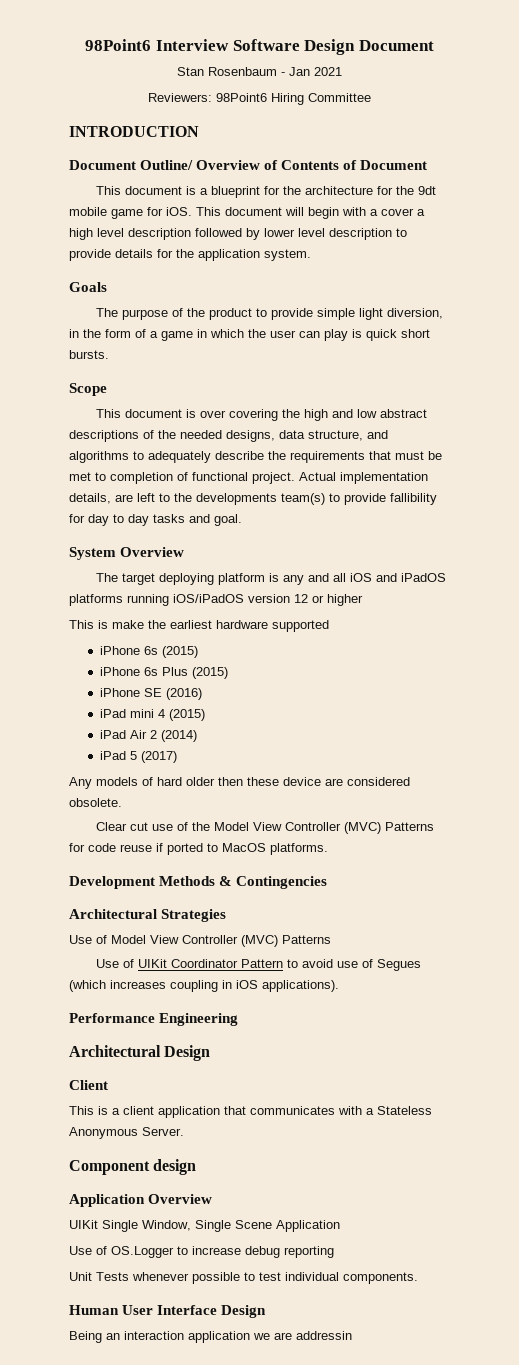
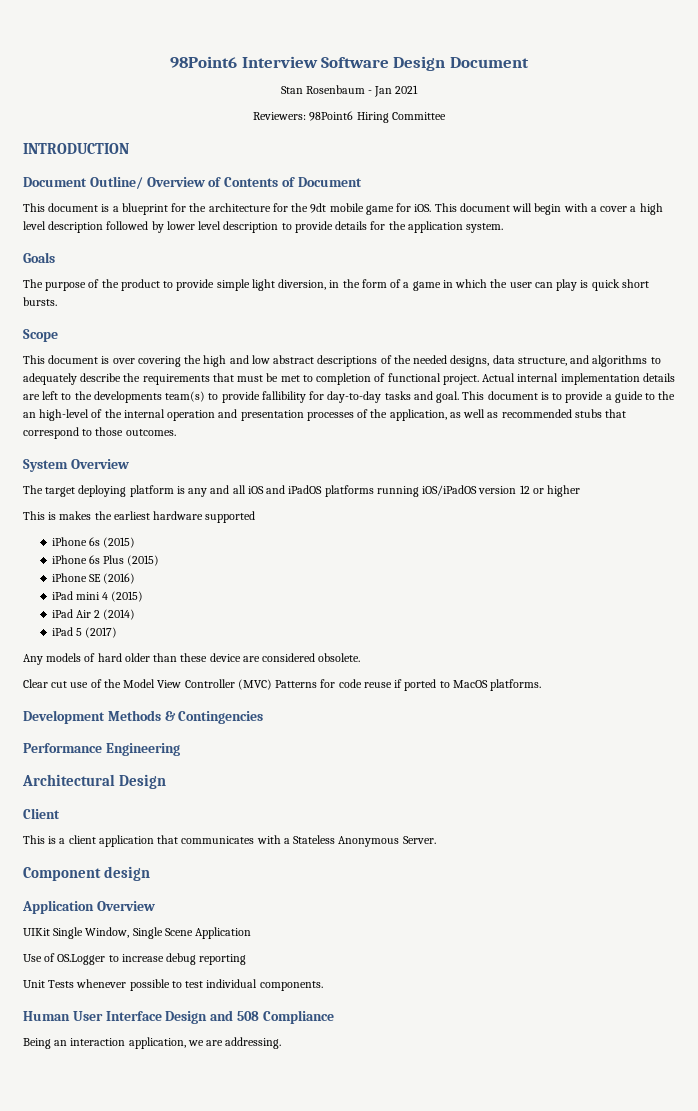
[340,472,428,484] [69,493,111,504] implementation details, -> [517,373,675,385] internal implementation details
[88,514,149,526] day to day -> [327,391,382,403] day-to-day
(242, 520) none -> [462,391,676,403] [23,409,627,421] [23,427,176,439] This document is to provide a guide to the an high-level of the internal operation and presentation processes of the application, as well as recommended stubs that correspond to those outcomes.
[112,620,144,629] make -> [59,511,92,520] makes
[218,777,243,786] then -> [153,653,178,662] than
[69,909,227,922] [69,935,331,947] [96,959,422,971] [69,980,339,992] // Architectural Strategies // Use of Model View Controller (MVC) Patterns // Use of UIKit Coordinator Pattern to avoid use of Segues (which increases coupling in iOS applications). -> (264, 717) none
(267, 1311) none -> [210,1010,334,1024] and 508 Compliance
[188,1331,250,1343] application -> [128,1037,186,1049] application,
[296,1331,352,1340] addressin -> [225,1037,282,1049] addressing.

